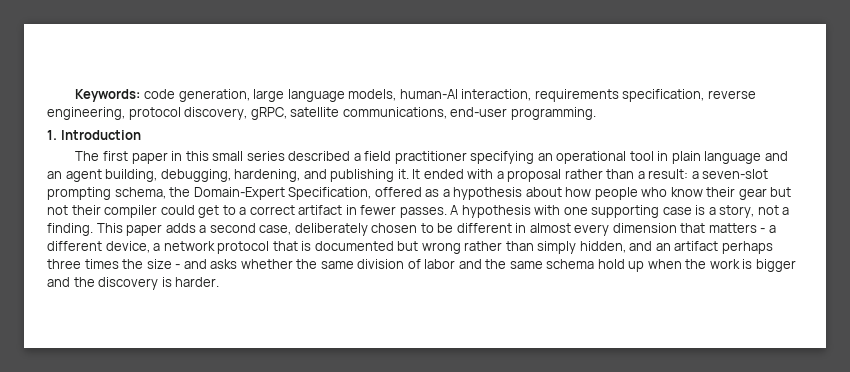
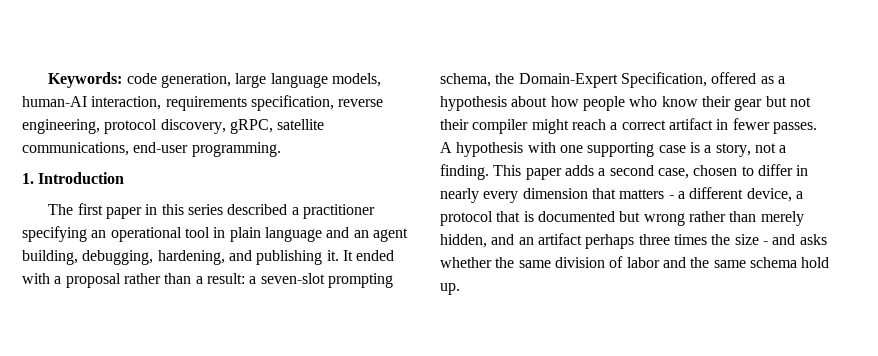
[212,151,244,161] small -> (184, 209) none
[364,151,392,161] field -> (299, 211) none
[160,205,236,218] could get to -> [531,119,606,134] might reach
[294,223,368,236] deliberately -> (689, 173) none
[437,223,571,233] be different in almost -> [757,164,809,176] [440,188,479,203] differ in nearly
[163,241,215,251] network -> (803, 195) none
[537,241,577,254] simply -> [760,211,804,226] merely
[628,259,796,272] [47,277,220,290] up when the work is bigger and the discovery is harder. -> [440,283,460,295] up.

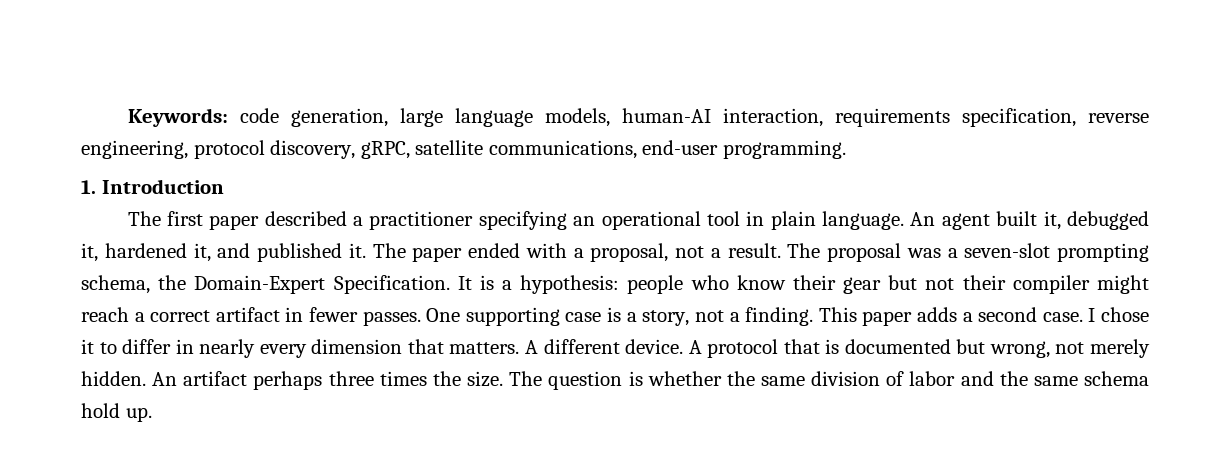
[145,204,224,215] in this series -> (260, 222) none
[264,227,408,242] [22,250,395,265] [22,273,245,288] language and an agent building, debugging, hardening, and publishing it. It ended with a proposal rather than a result: -> [822,211,1149,230] [81,243,941,262] language. An agent built it, debugged it, hardened it, and published it. The paper ended with a proposal, not a result. The proposal was
[620,72,785,88] [440,96,579,111] Specification, offered as a hypothesis about how -> [333,275,620,294] Specification. It is a hypothesis:
[440,142,583,157] A hypothesis with one -> [426,308,461,322] One
[657,165,738,179] case, chosen -> [1042,307,1149,322] [81,339,94,354] case. I chose it
[619,187,803,202] matters - a different device, a -> [449,339,702,354] matters. A different device. A
[643,211,804,226] [440,234,534,248] wrong rather than merely hidden, and an -> [989,339,1150,358] [81,371,178,386] wrong, not merely hidden. An
[734,234,827,245] size - and asks -> [467,371,643,390] size. The question is

